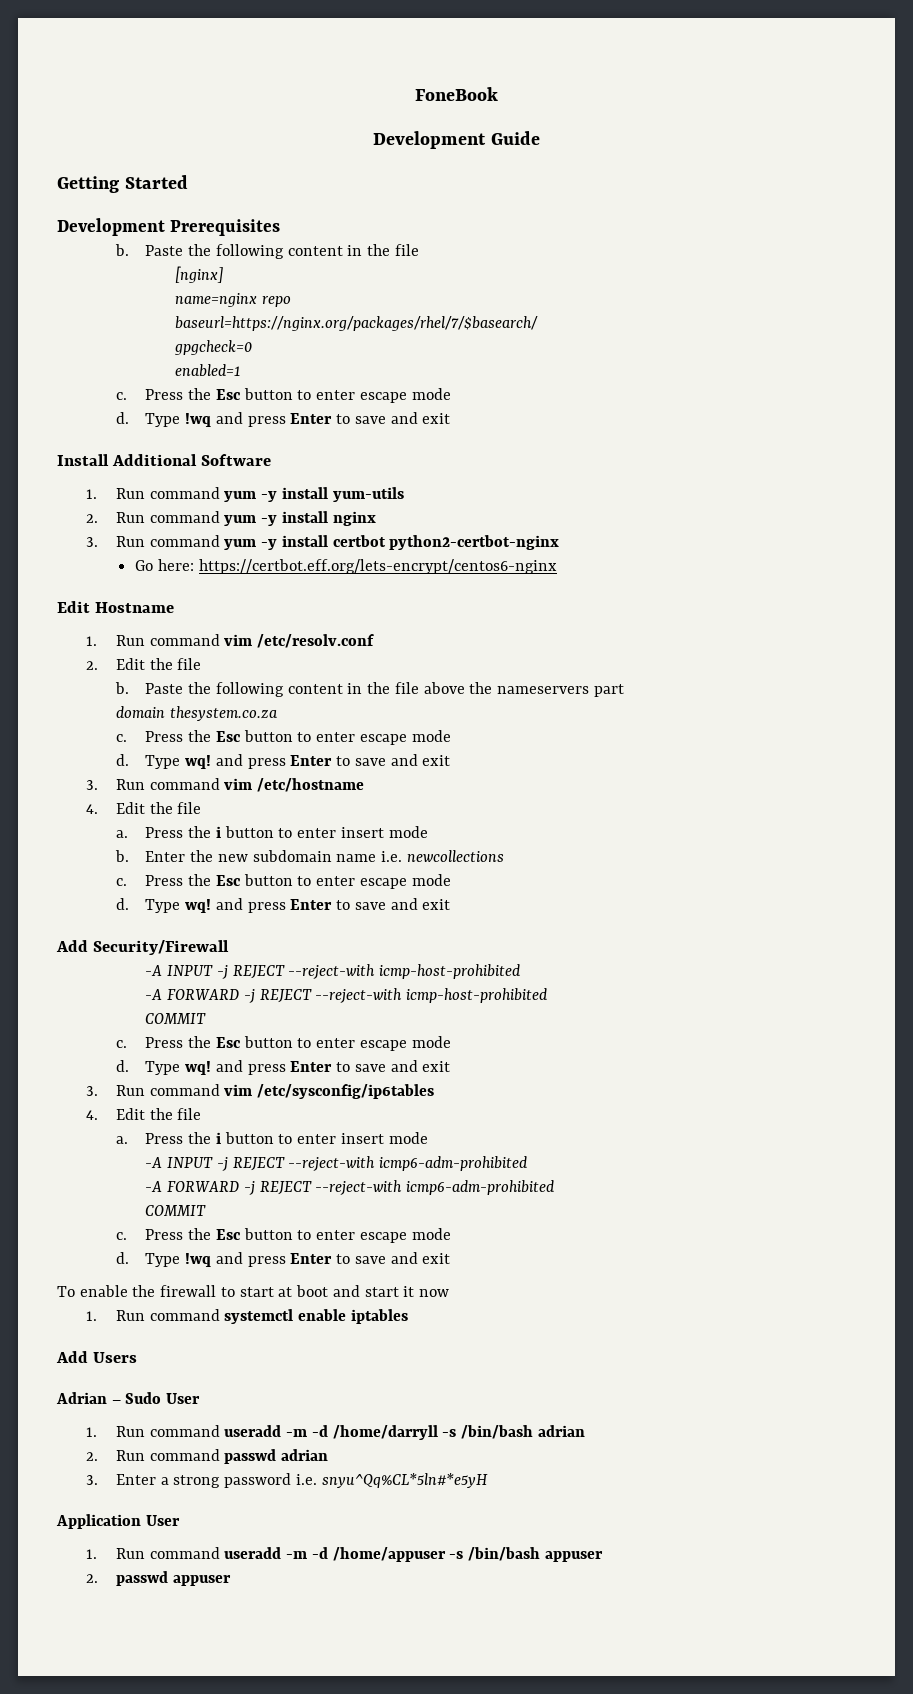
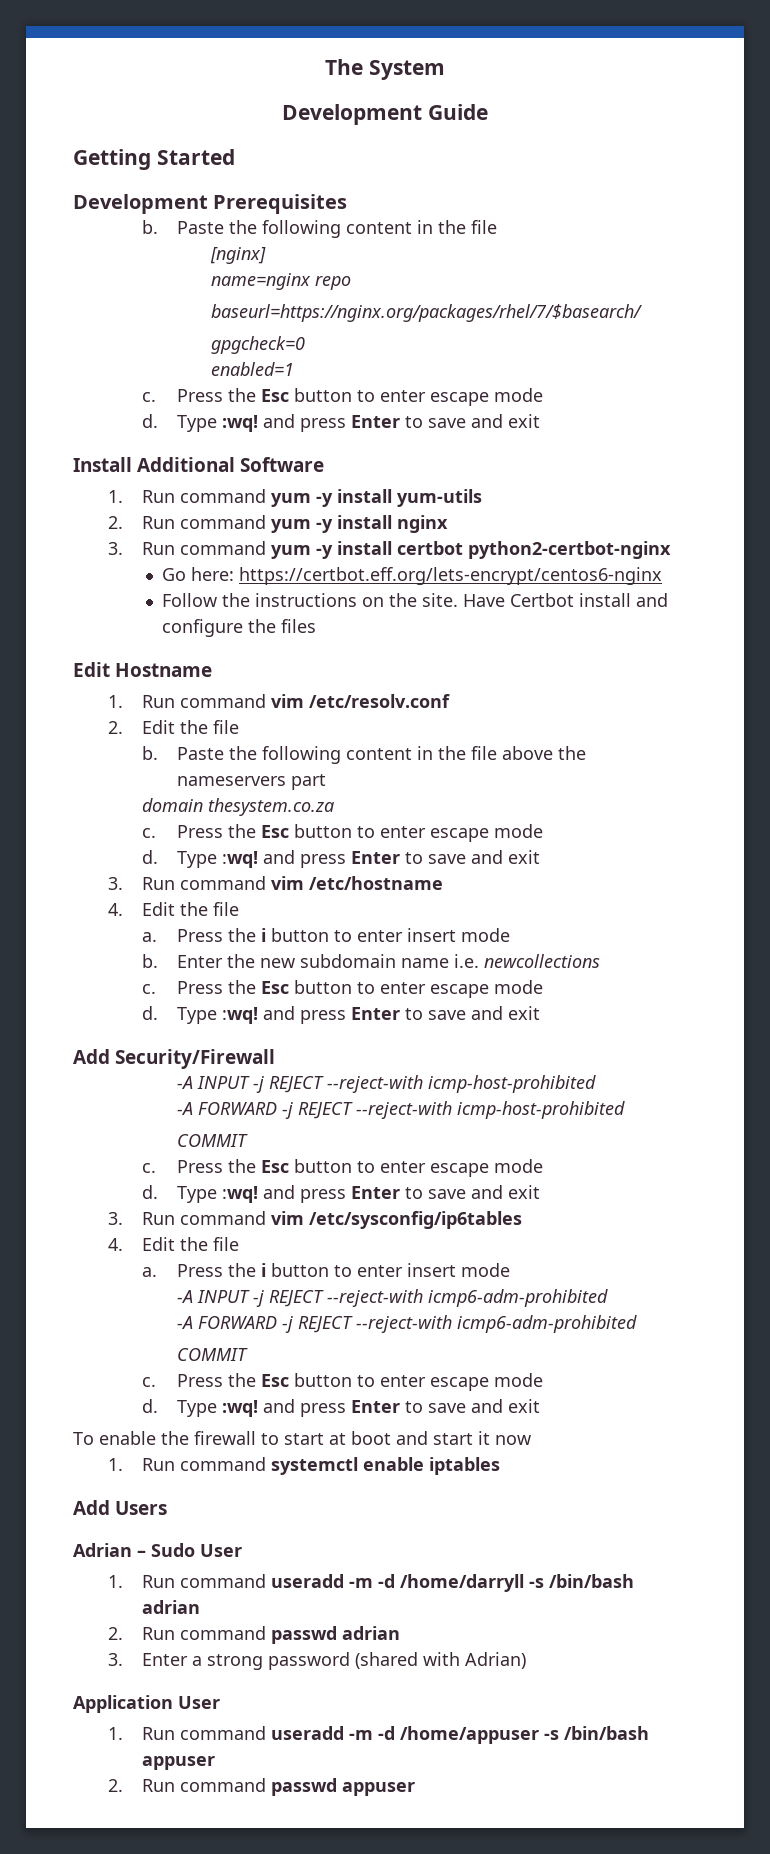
[415,87,498,101] FoneBook -> [325,59,445,80] The System
[185,413,212,427] !wq -> [221,415,258,432] :wq!
(557, 566) none -> [161,593,668,607] [161,619,316,637] // Follow the instructions on the site. Have Certbot install and configure the files
[185,755,212,769] wq! -> [221,851,258,868] :wq!
[185,899,212,913] wq! -> [221,1007,258,1024] :wq!
[185,1061,212,1075] wq! -> [221,1186,258,1203] :wq!
[185,1253,212,1267] !wq -> [221,1400,258,1417] :wq!
[295,1473,488,1488] i.e. snyu^Qq%CL*5ln#*e5yH -> [355,1652,527,1669] (shared with Adrian)
(99, 1578) none -> [142,1778,267,1792] Run command

